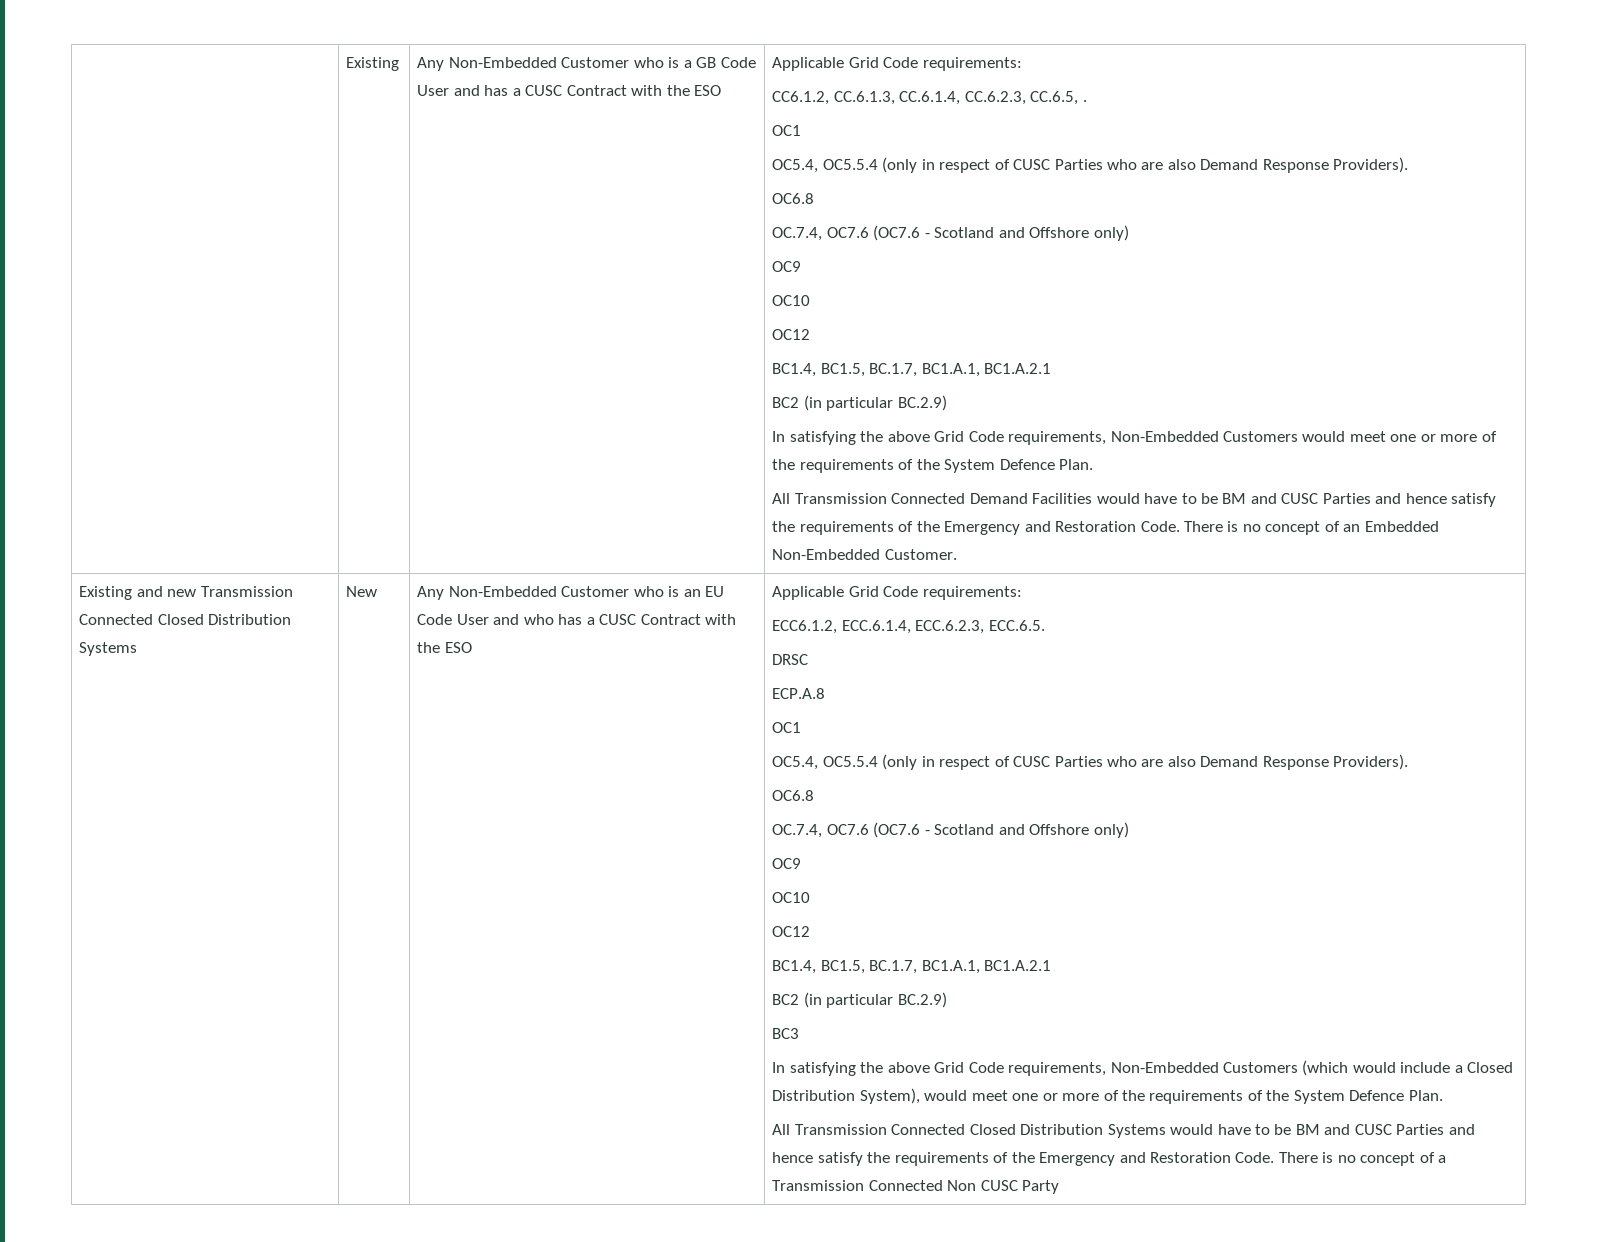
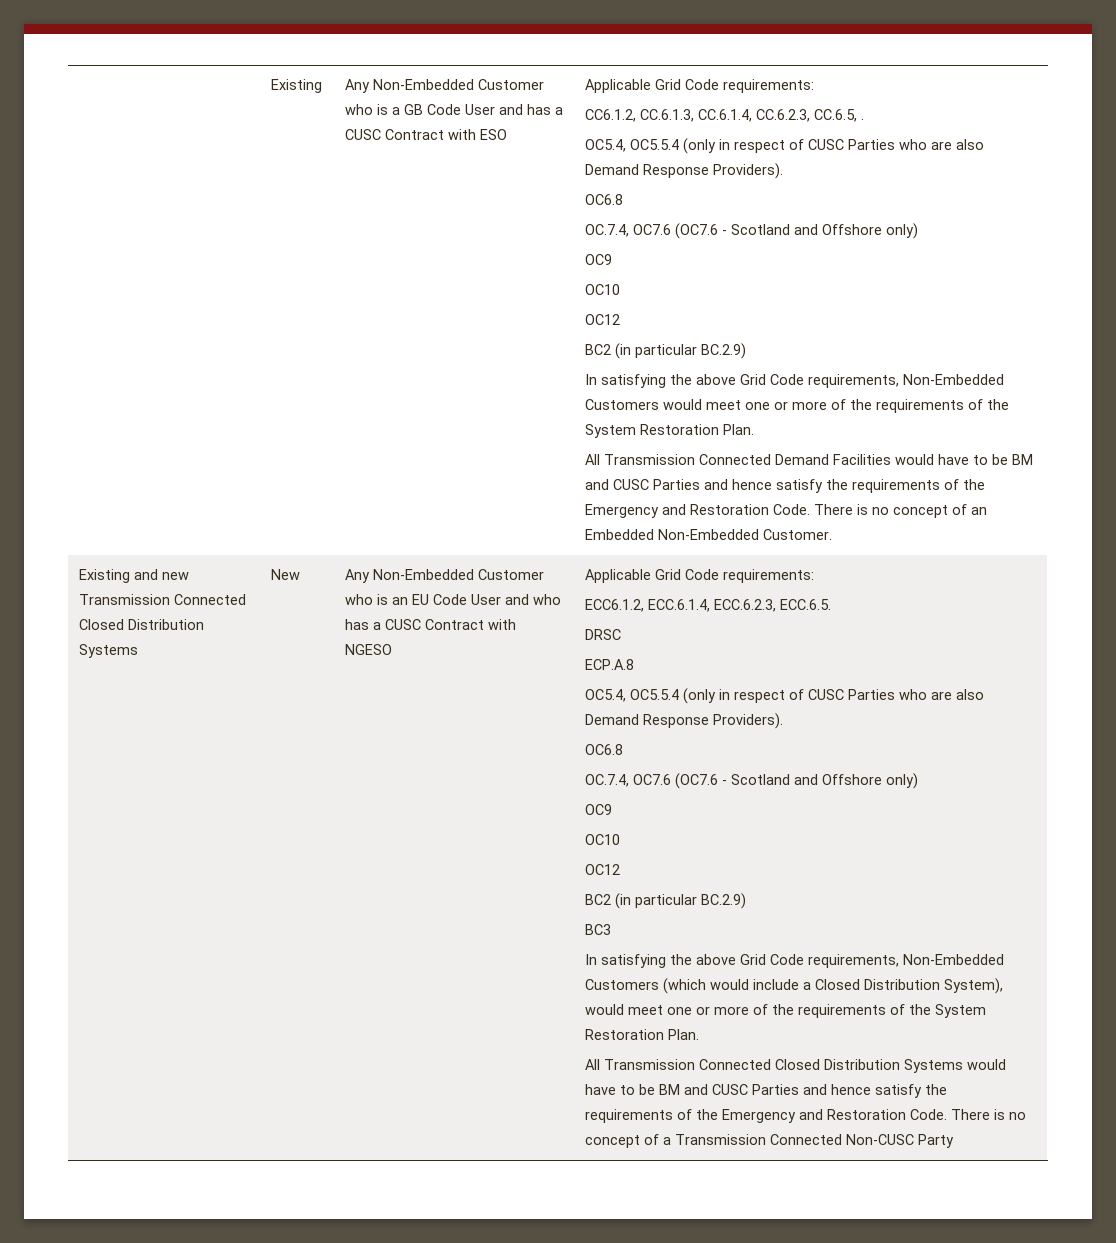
[666,85,690,96] the -> (476, 134) none
[772,125,802,136] // OC1 -> (864, 119) none
[772,363,1052,377] // BC1.4, BC1.5, BC.1.7, BC1.A.1, BC1.A.2.1 -> (620, 319) none
[999,459,1055,470] Defence -> [639,424,719,435] Restoration
[417,642,472,653] the ESO -> [344,644,392,655] NGESO
[772,722,802,733] // OC1 -> (634, 664) none
[772,960,1052,974] // BC1.4, BC1.5, BC.1.7, BC1.A.1, BC1.A.2.1 -> (620, 869) none
[1349,1090,1405,1101] Defence -> [584,1029,664,1040] Restoration
[947,1180,1018,1191] Non CUSC -> [845,1134,914,1145] Non-CUSC

